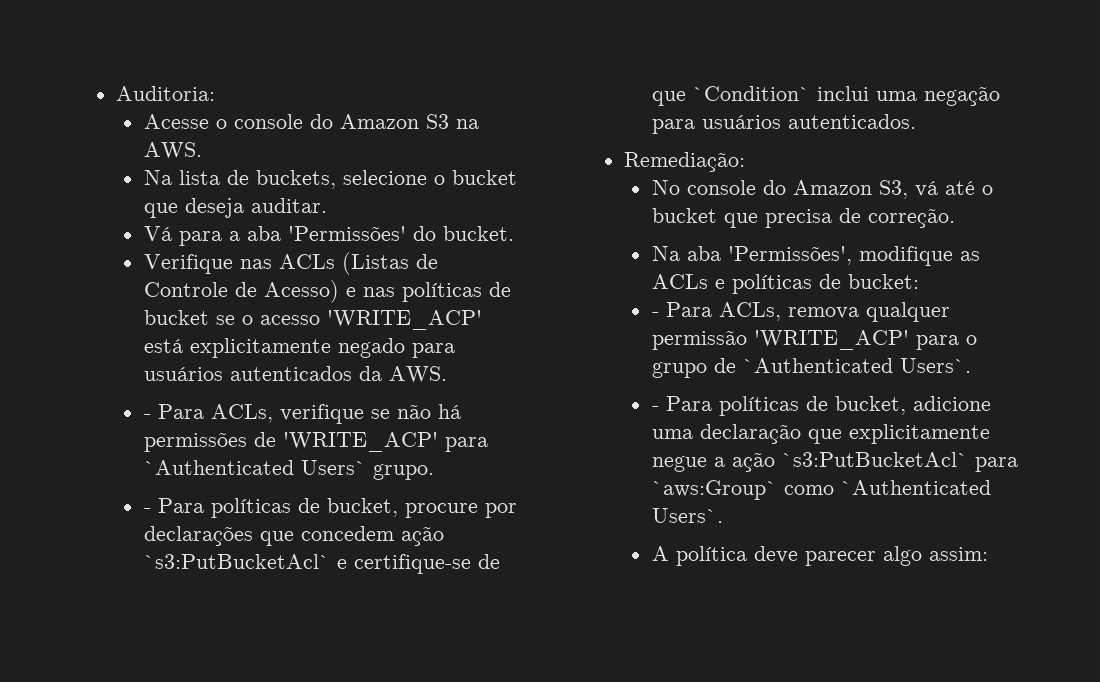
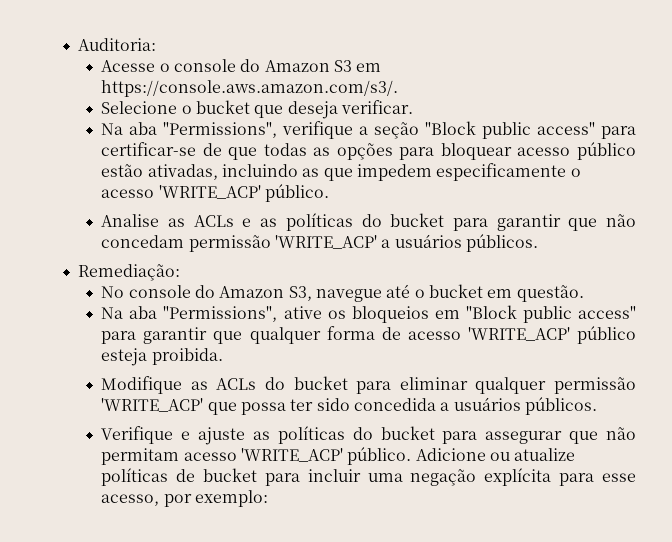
[455,119,479,129] [143,142,202,159] [143,170,517,189] [143,198,327,218] [143,226,514,246] [143,252,438,275] [143,280,511,303] [143,310,482,330] [143,338,455,358] [143,366,447,383] [143,404,461,424] [143,432,488,452] [143,460,434,480] [143,498,517,518] [143,526,444,546] [143,554,500,574] [651,86,1000,106] [651,114,916,134] na AWS. // Na lista de buckets, selecione o bucket que deseja auditar. // Vá para a aba 'Permissões' do bucket. // Verifique nas ACLs (Listas de Controle de Acesso) e nas políticas de bucket se o acesso 'WRITE_ACP' está explicitamente negado para usuários autenticados da AWS. // - Para ACLs, verifique se não há permissões de 'WRITE_ACP' para `Authenticated Users` grupo. // - Para políticas de bucket, procure por declarações que concedem ação `s3:PutBucketAcl` e certifique-se de que `Condition` inclui uma negação para usuários autenticados. -> [356,63,382,72] [101,80,399,97] [101,100,413,119] [101,121,636,139] [101,142,636,160] [101,163,581,181] [101,184,329,202] [101,213,636,231] [101,234,538,252] em https://console.aws.amazon.com/s3/. // Selecione o bucket que deseja verificar. // Na aba "Permissions", verifique a seção "Block public access" para certificar-se de que todas as opções para bloquear acesso público estão ativadas, incluindo as que impedem especificamente o acesso 'WRITE_ACP' público. // Analise as ACLs e as políticas do bucket para garantir que não concedam permissão 'WRITE_ACP' a usuários públicos.
[914,181,938,197] vá -> [315,289,382,302] navegue
[723,208,955,228] [651,246,980,266] [651,274,919,294] [651,302,950,322] [651,330,977,350] [651,358,971,378] [651,396,991,416] [651,424,990,444] [651,452,1018,472] [651,480,991,500] [651,508,723,523] [651,546,988,566] que precisa de correção. // Na aba 'Permissões', modifique as ACLs e políticas de bucket: // - Para ACLs, remova qualquer permissão 'WRITE_ACP' para o grupo de `Authenticated Users`. // - Para políticas de bucket, adicione uma declaração que explicitamente negue a ação `s3:PutBucketAcl` para `aws:Group` como `Authenticated Users`. // A política deve parecer algo assim: -> [487,285,584,302] [101,305,637,323] [101,326,636,344] [101,348,223,366] [101,376,636,394] [101,397,597,415] [101,426,637,445] [101,447,576,465] [101,468,636,486] [101,490,268,507] em questão. // Na aba "Permissions", ative os bloqueios em "Block public access" para garantir que qualquer forma de acesso 'WRITE_ACP' público esteja proibida. // Modifique as ACLs do bucket para eliminar qualquer permissão 'WRITE_ACP' que possa ter sido concedida a usuários públicos. // Verifique e ajuste as políticas do bucket para assegurar que não permitam acesso 'WRITE_ACP' público. Adicione ou atualize políticas de bucket para incluir uma negação explícita para esse acesso, por exemplo:

